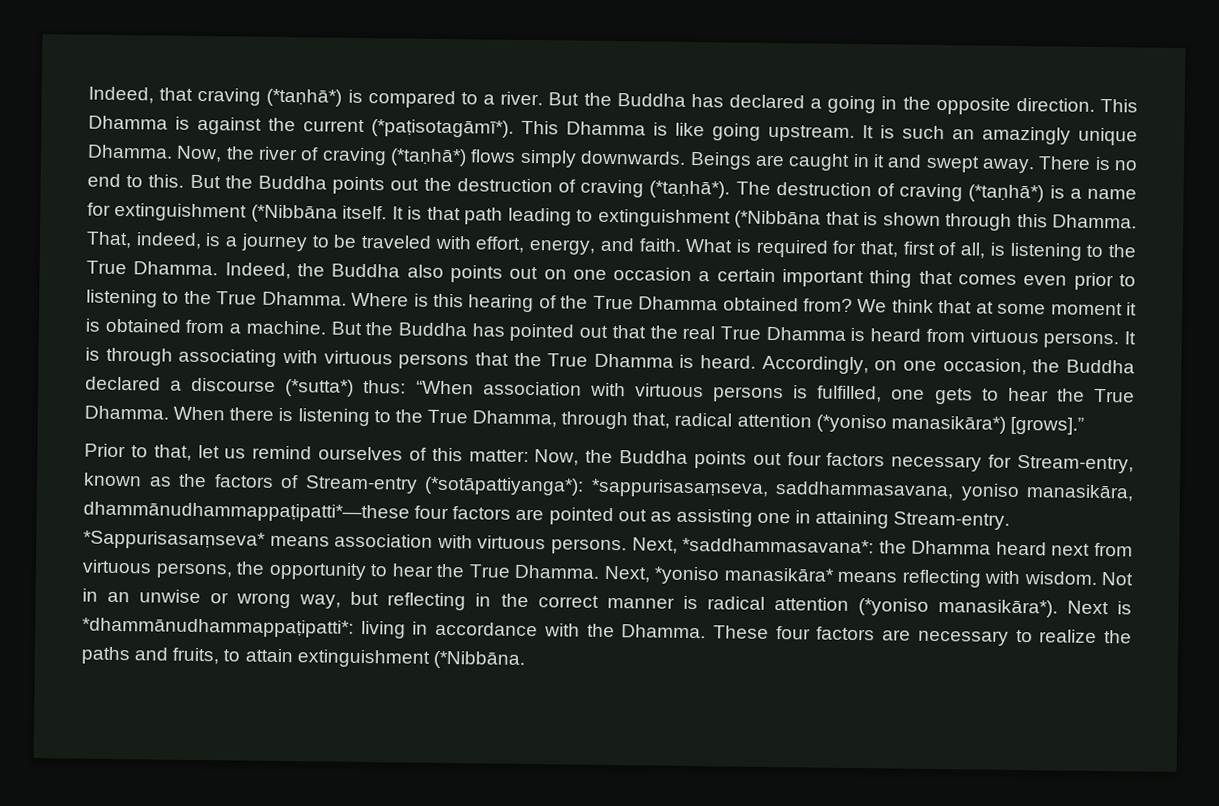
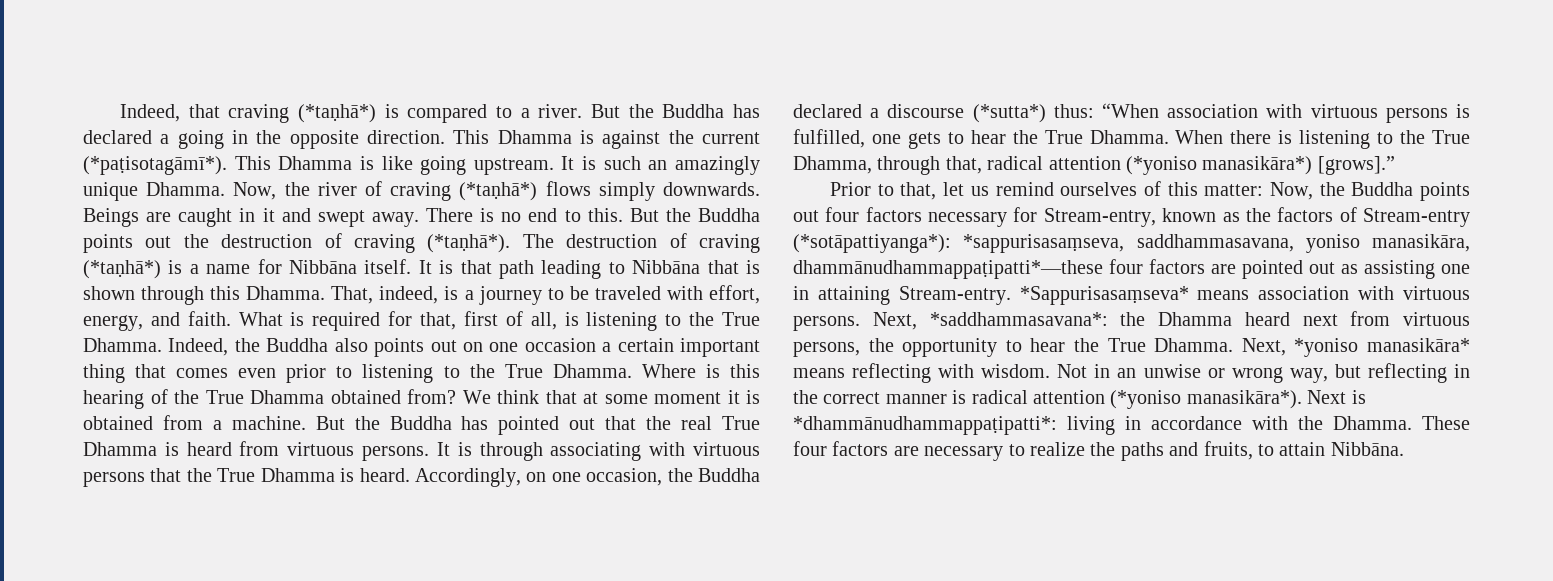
[114,202,338,223] extinguishment (*Nibbāna -> [289,260,357,274] Nibbāna
[597,208,822,229] extinguishment (*Nibbāna -> [632,260,701,274] Nibbāna
[296,649,525,669] extinguishment (*Nibbāna. -> [1330,442,1404,456] Nibbāna.

